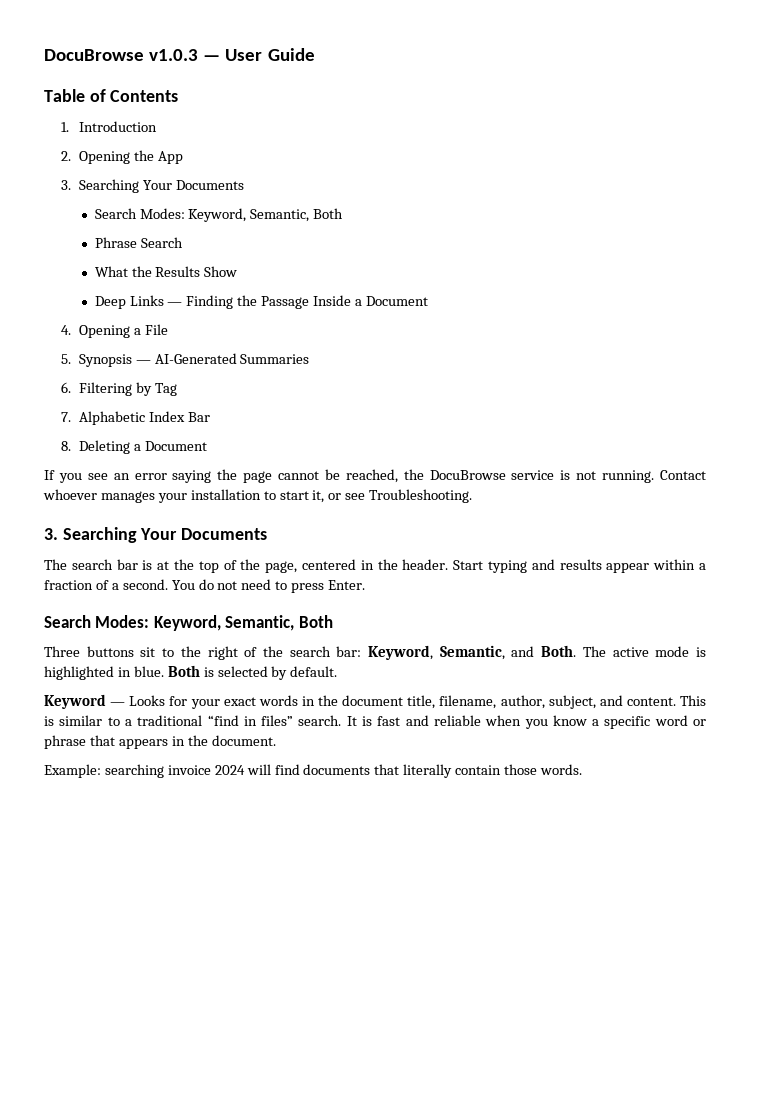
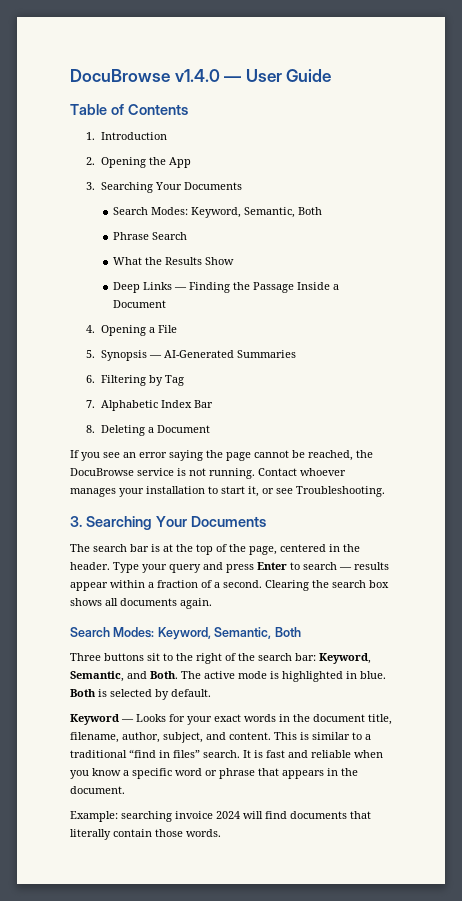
[44,49,199,61] DocuBrowse v1.0.3 -> [70,69,220,82] DocuBrowse v1.4.0
[453,559,555,573] Start typing and -> [113,562,352,573] Type your query and press Enter to search —
[171,579,366,593] You do not need to press Enter. -> [265,580,389,591] [70,598,212,609] Clearing the search box shows all documents again.

